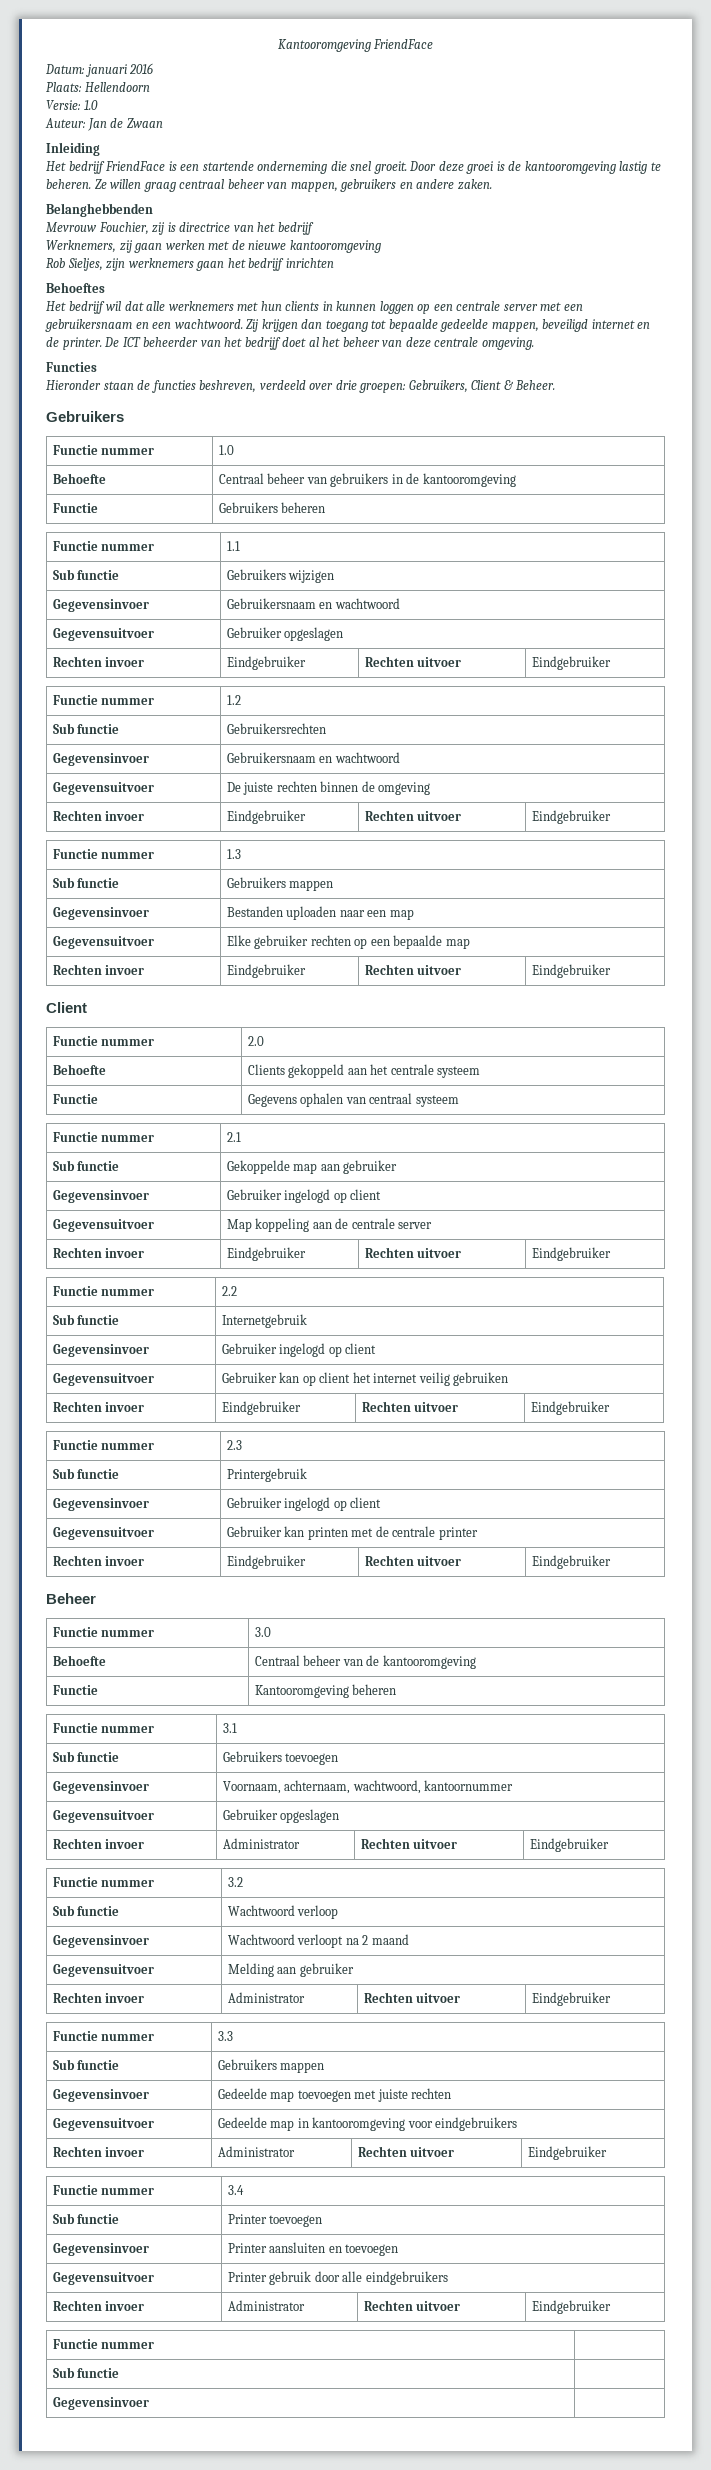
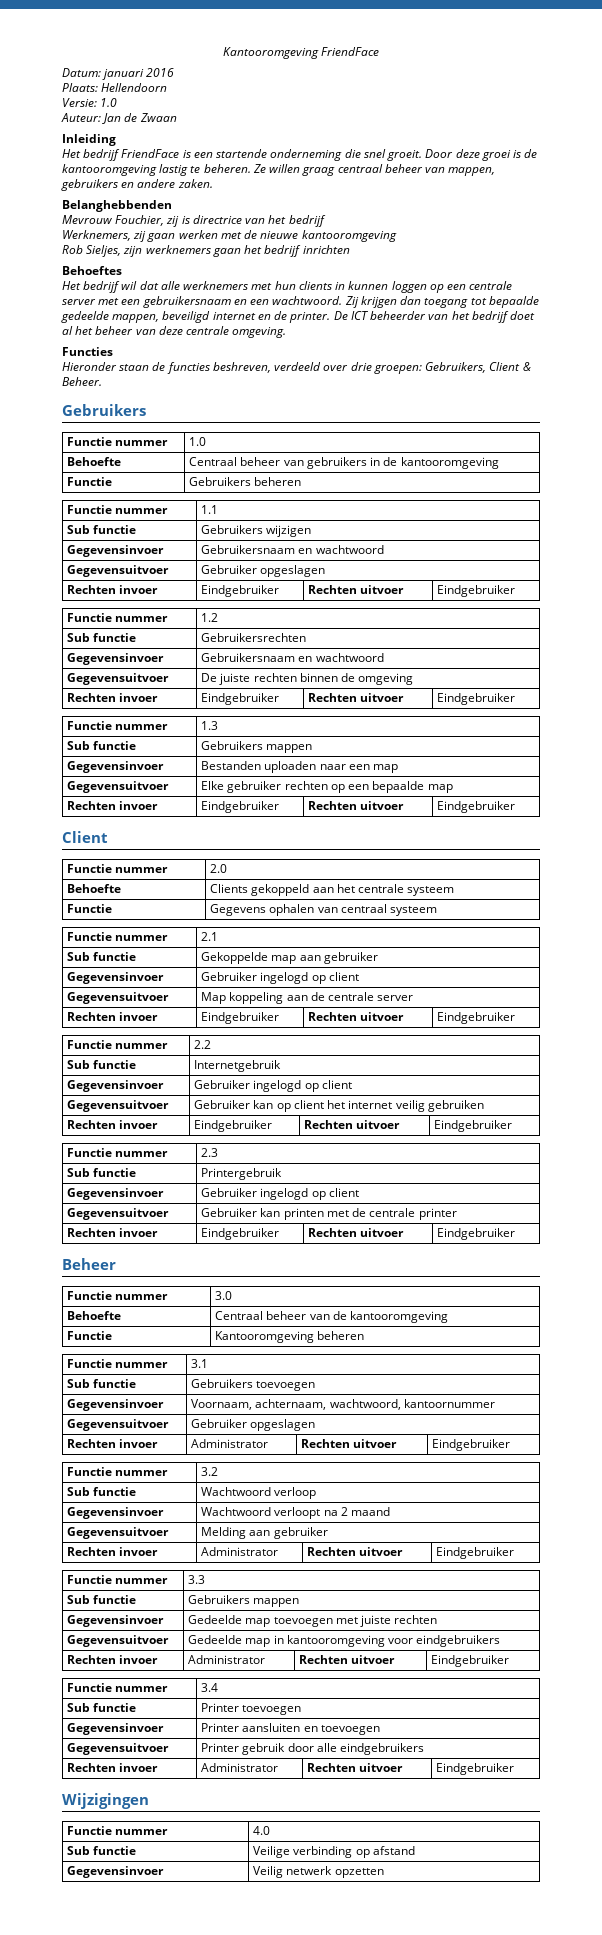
[52,2339,155,2349] [52,2367,120,2378] [52,2397,149,2410] // Functie nummer | // Sub functie | // Gegevensinvoer | -> [62,1793,149,1809] [67,1826,169,1835] [253,1826,271,1835] [67,1846,137,1855] [253,1846,415,1858] [67,1866,165,1878] [253,1866,384,1878] // Wijzigingen // Functie nummer | 4.0 // Sub functie | Veilige verbinding op afstand // Gegevensinvoer | Veilig netwerk opzetten

